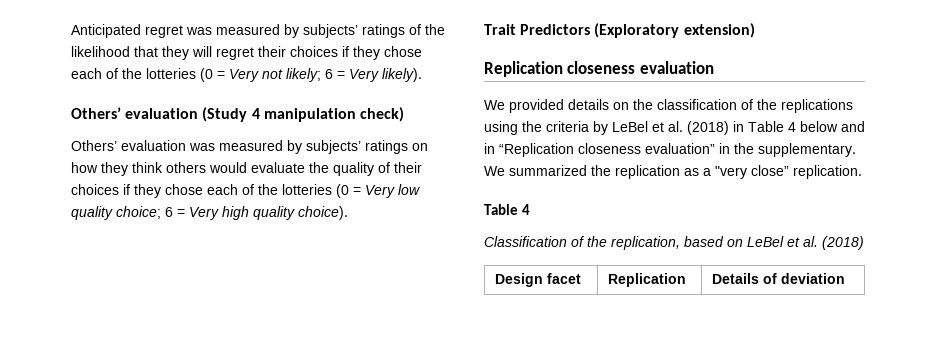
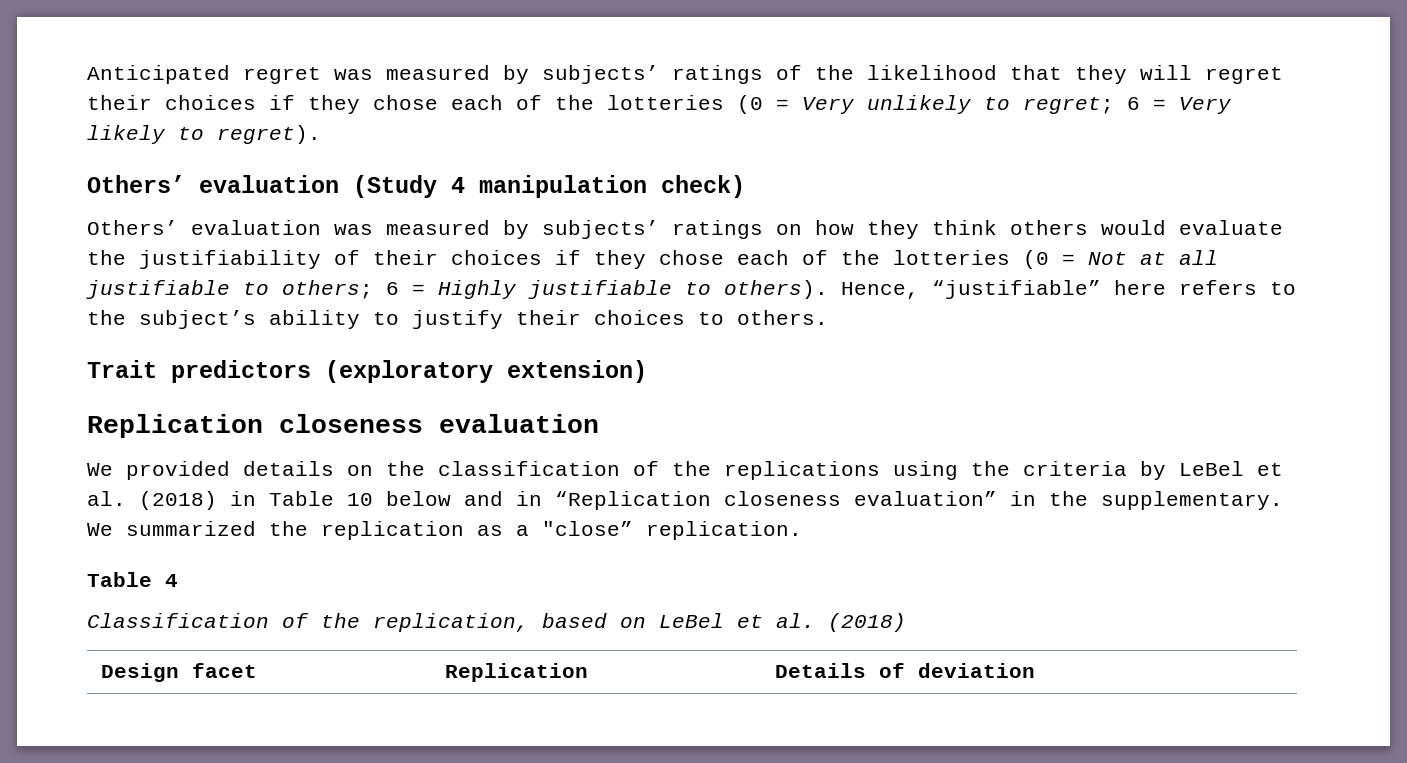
[262,68,422,82] not likely; 6 = Very likely). -> [867,95,1231,114] [87,125,321,144] unlikely to regret; 6 = Very likely to regret).
[333,162,374,176] quality -> [139,250,321,269] justifiability
[365,184,420,198] [71,206,348,220] Very low quality choice; 6 = Very high quality choice). -> [1088,250,1218,265] [86,280,1296,299] [87,310,828,329] Not at all justifiable to others; 6 = Highly justifiable to others). Hence, “justifiable” here refers to the subject’s ability to justify their choices to others.
[520,23,680,38] Predictors (Exploratory -> [171,360,493,383] predictors (exploratory
[788,122,796,132] 4 -> [347,493,373,506] 10
[715,165,789,179] "very close” -> [542,521,633,536] "close”

